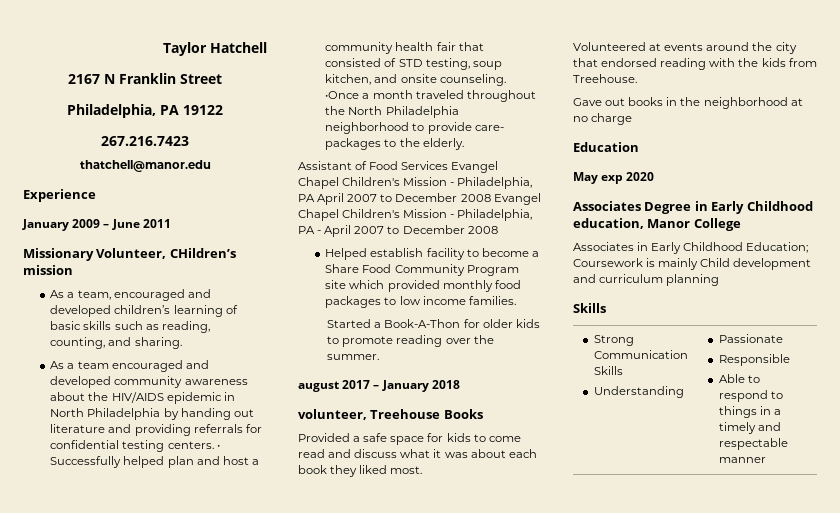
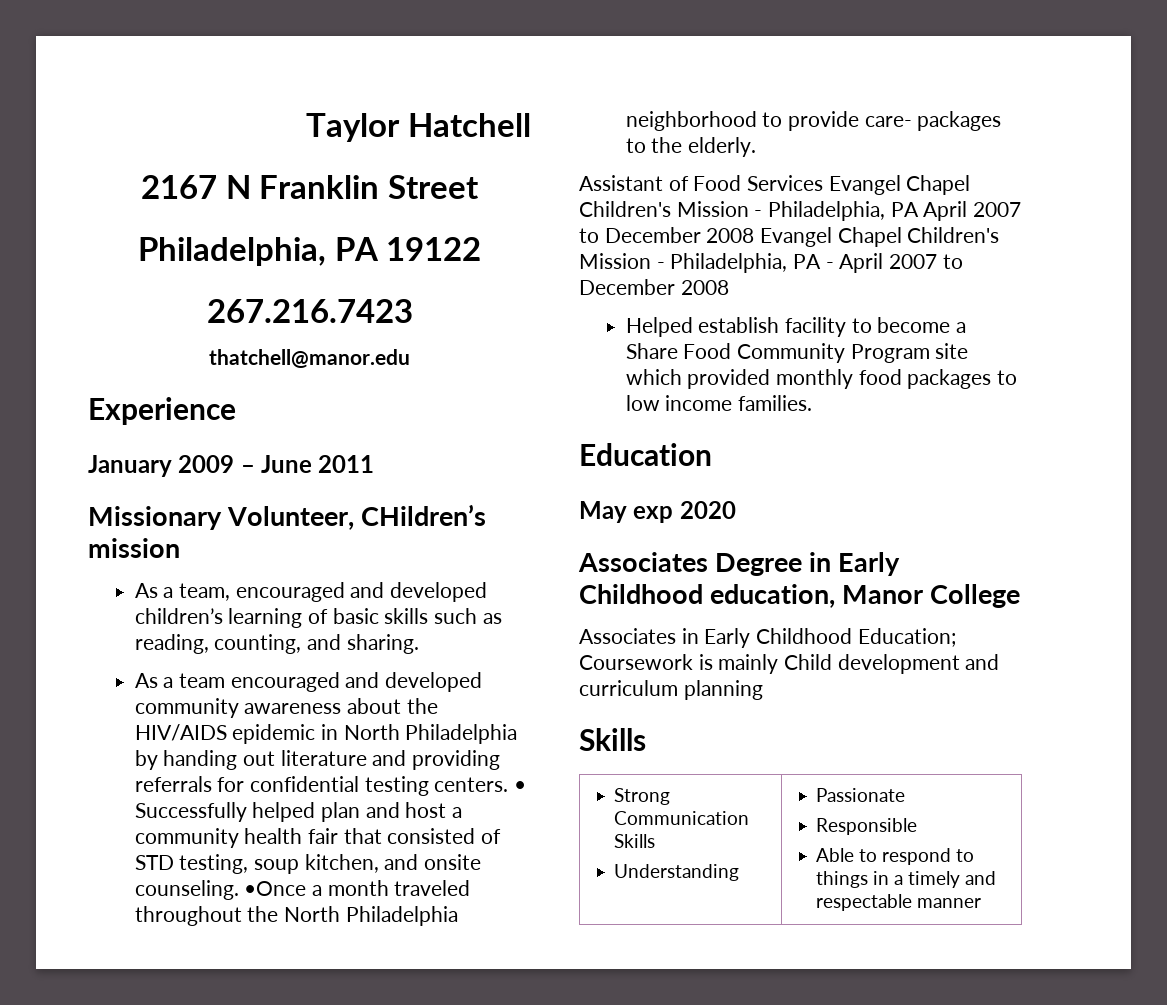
[327,319,540,328] [327,335,494,347] [327,354,380,360] [298,380,460,392] [298,409,483,420] [298,433,521,445] [298,449,537,458] [298,465,423,477] [573,42,797,54] [573,58,817,70] [573,74,637,83] [573,97,803,109] [573,113,633,125] // Started a Book-A-Thon for older kids to promote reading over the summer. // august 2017 – January 2018 // volunteer, Treehouse Books // Provided a safe space for kids to come read and discuss what it was about each book they liked most. // Volunteered at events around the city that endorsed reading with the kids from Treehouse. // Gave out books in the neighborhood at no charge -> (813, 403) none

